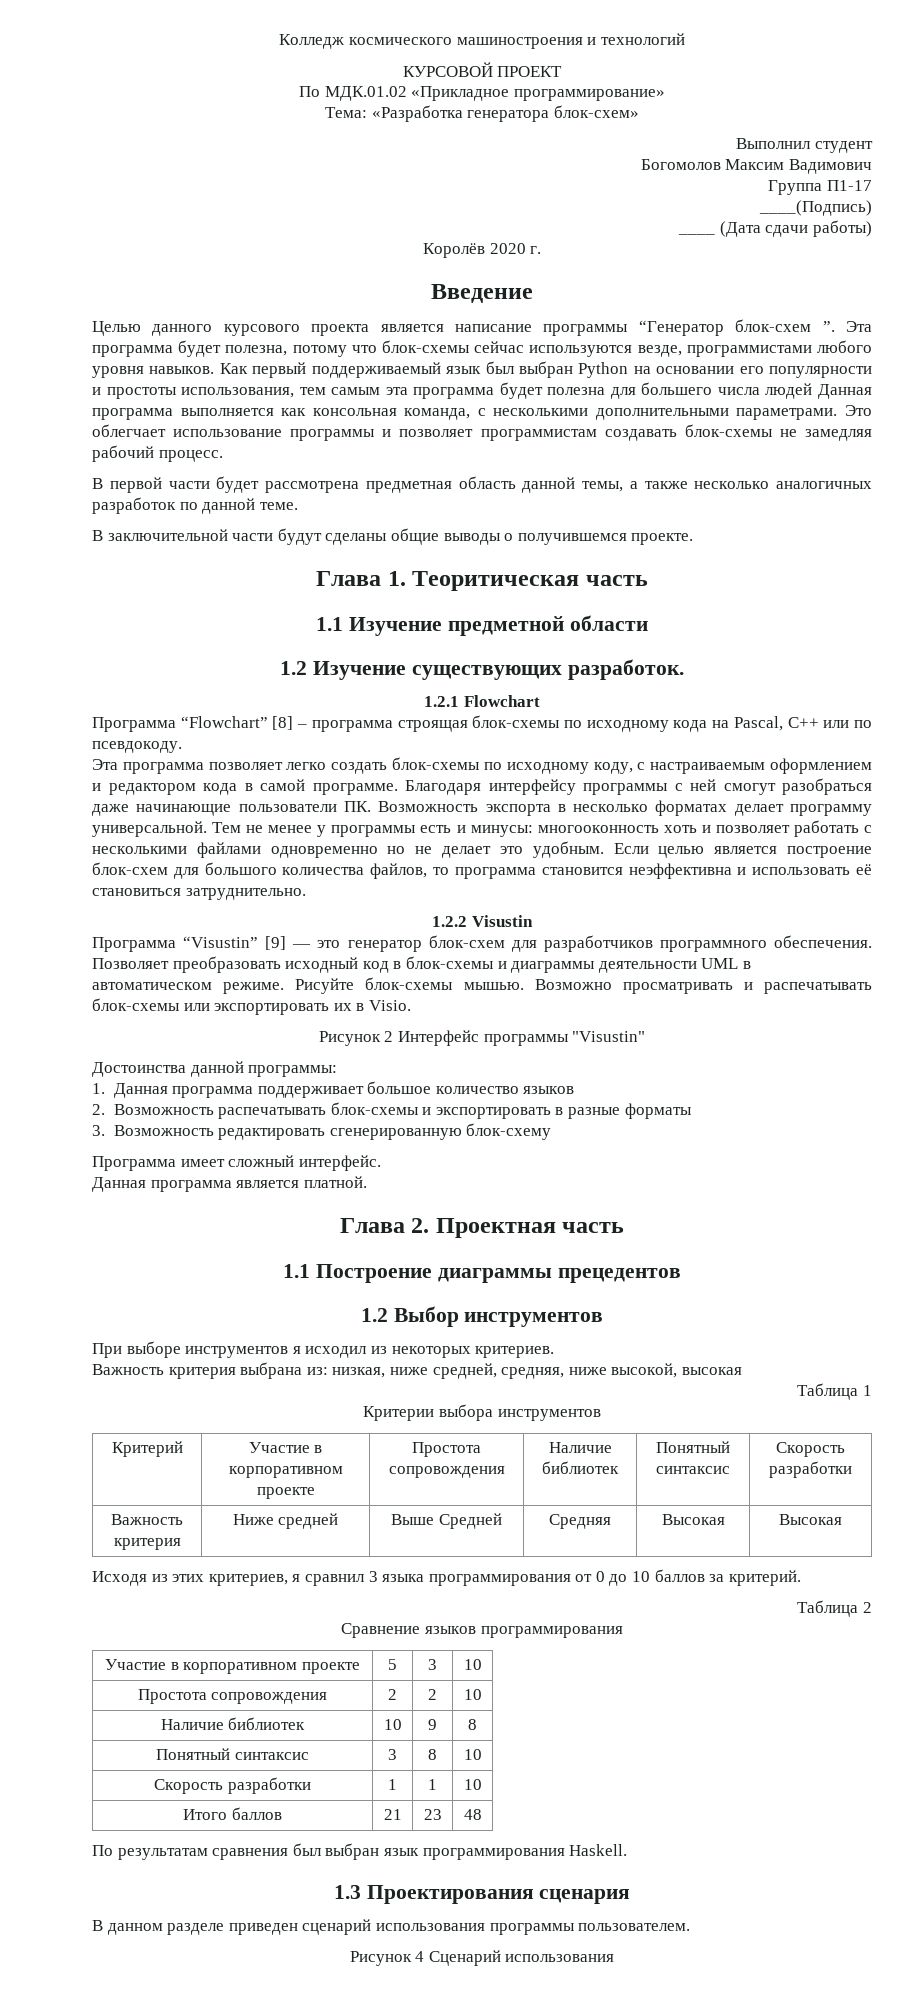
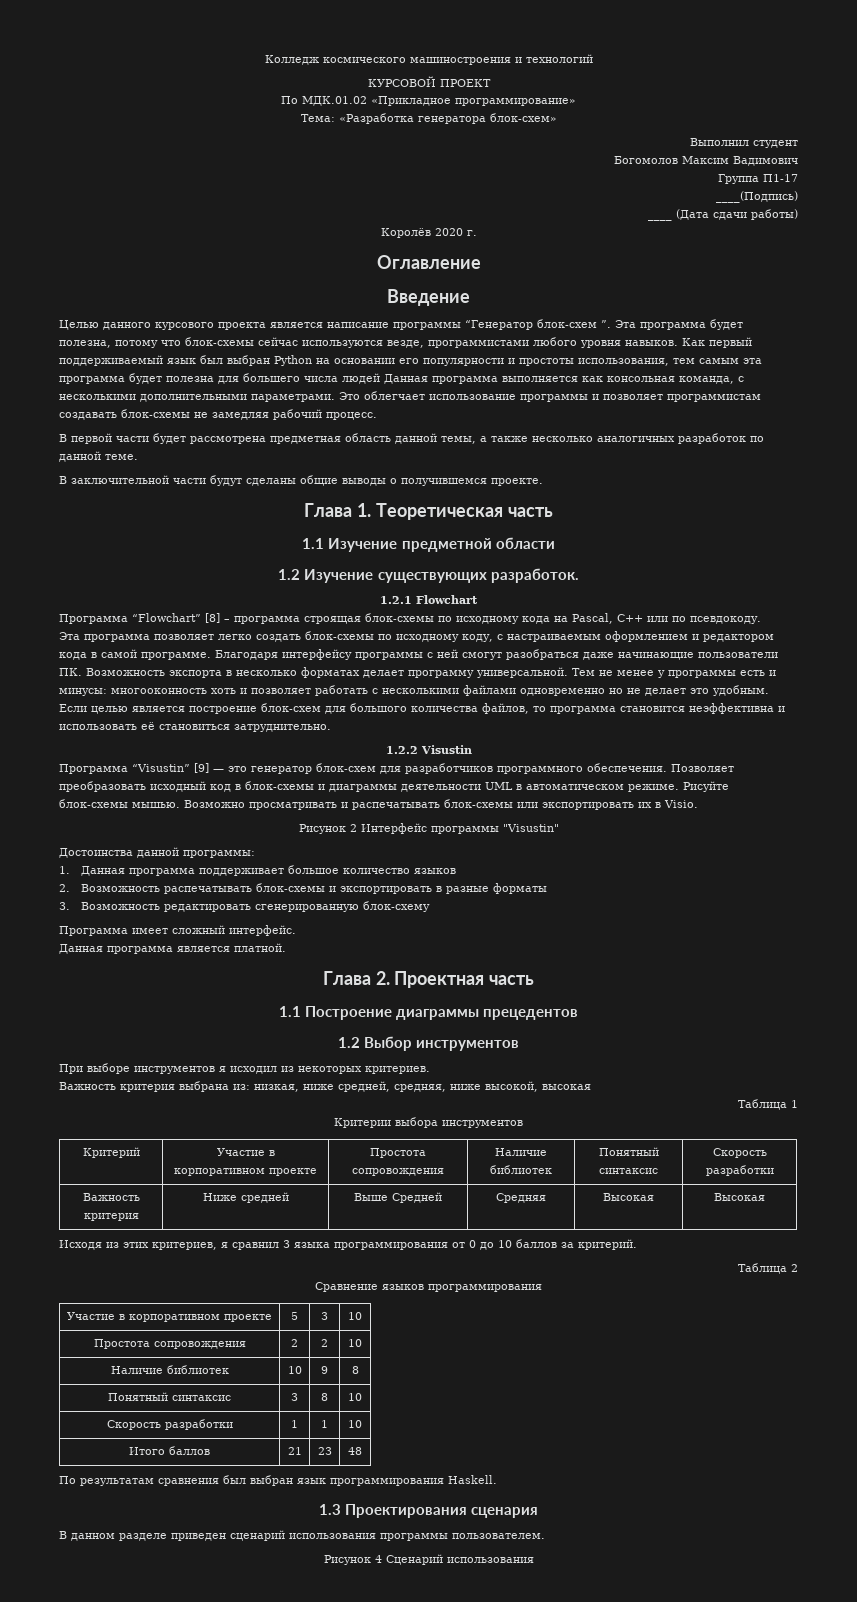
(542, 250) none -> [376,255,481,269] // Оглавление
[412,571,580,591] Теоритическая -> [375,503,503,520] Теоретическая

